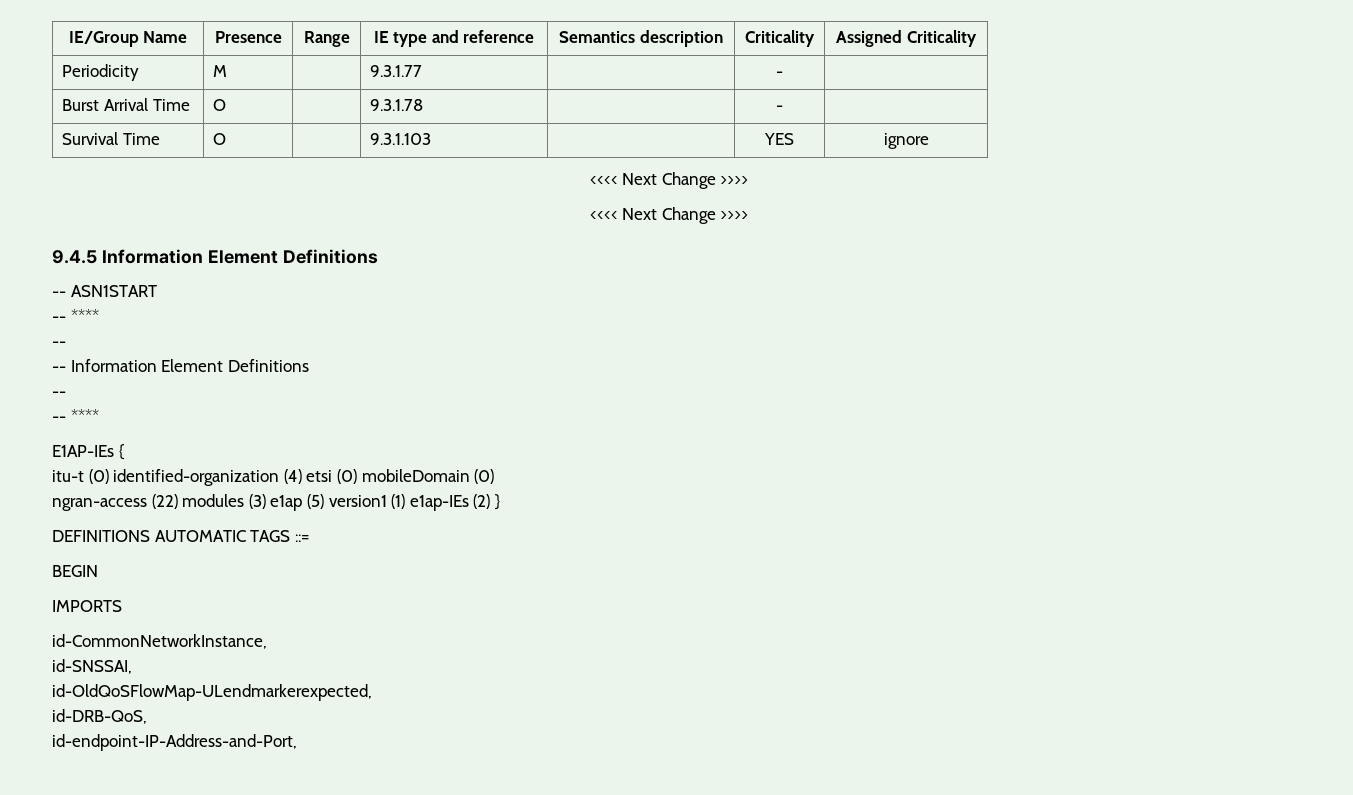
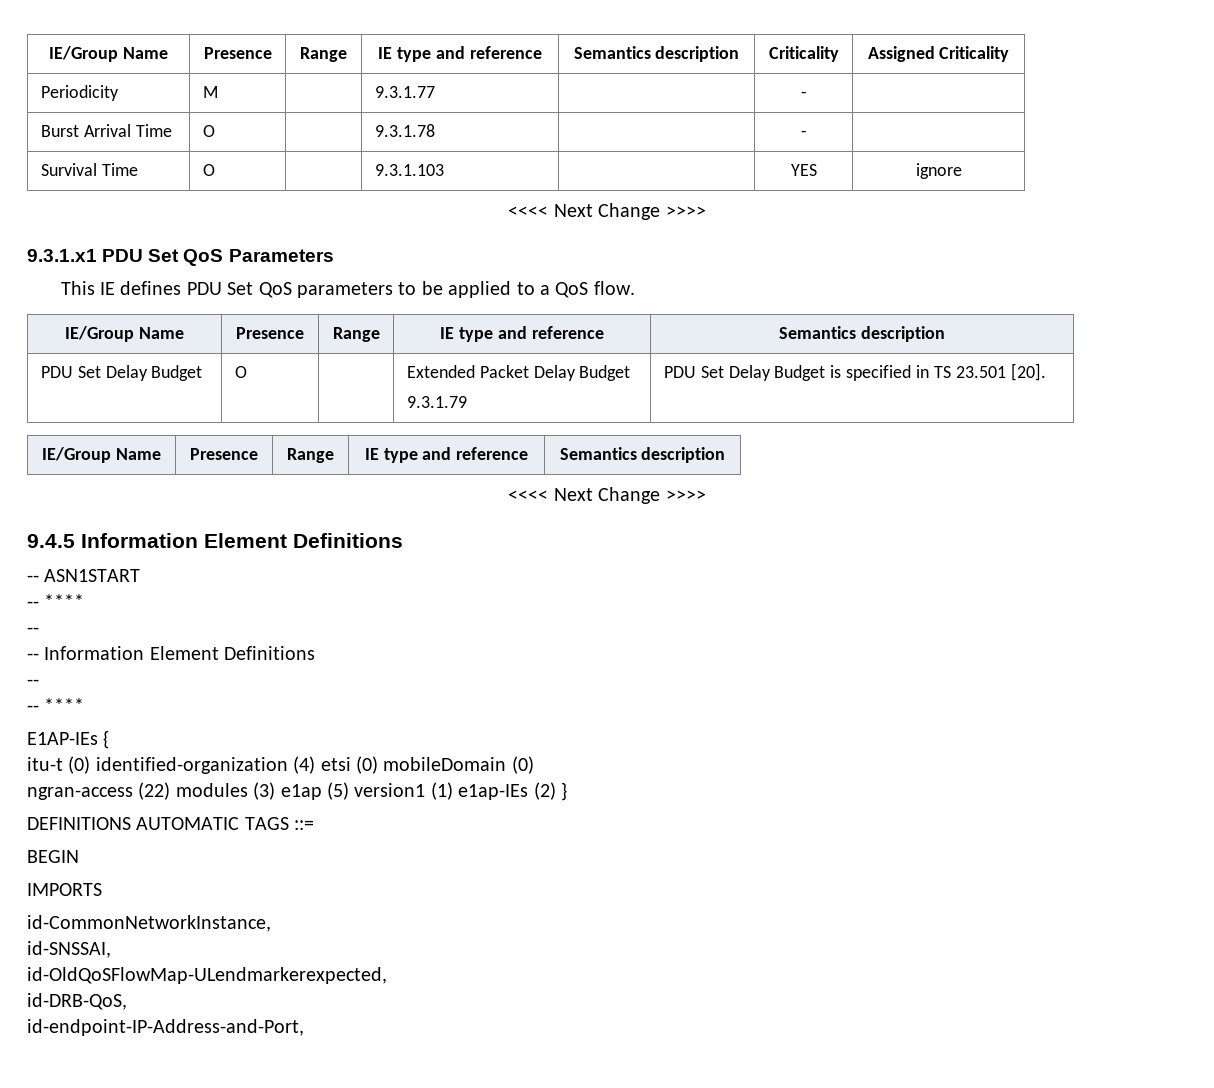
(749, 180) none -> [27,249,334,266] [60,281,635,298] [65,326,184,342] [236,327,304,339] [332,327,380,342] [440,326,604,342] [779,326,945,342] [40,365,203,381] [234,366,247,378] [406,365,631,381] [406,396,467,408] [663,363,1046,381] [42,447,161,463] [190,448,258,460] [287,448,334,463] [364,447,529,463] [559,447,726,463] // 9.3.1.x1 PDU Set QoS Parameters // This IE defines PDU Set QoS parameters to be applied to a QoS flow. // IE/Group Name | Presence | Range | IE type and reference | Semantics description // PDU Set Delay Budget | O | | Extended Packet Delay Budget // 9.3.1.79 | PDU Set Delay Budget is specified in TS 23.501 [20]. // IE/Group Name | Presence | Range | IE type and reference | Semantics description

